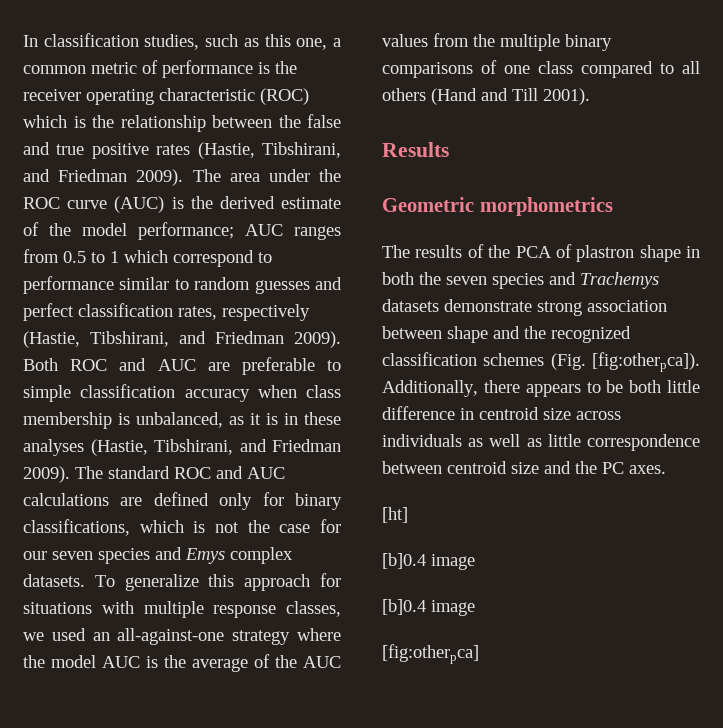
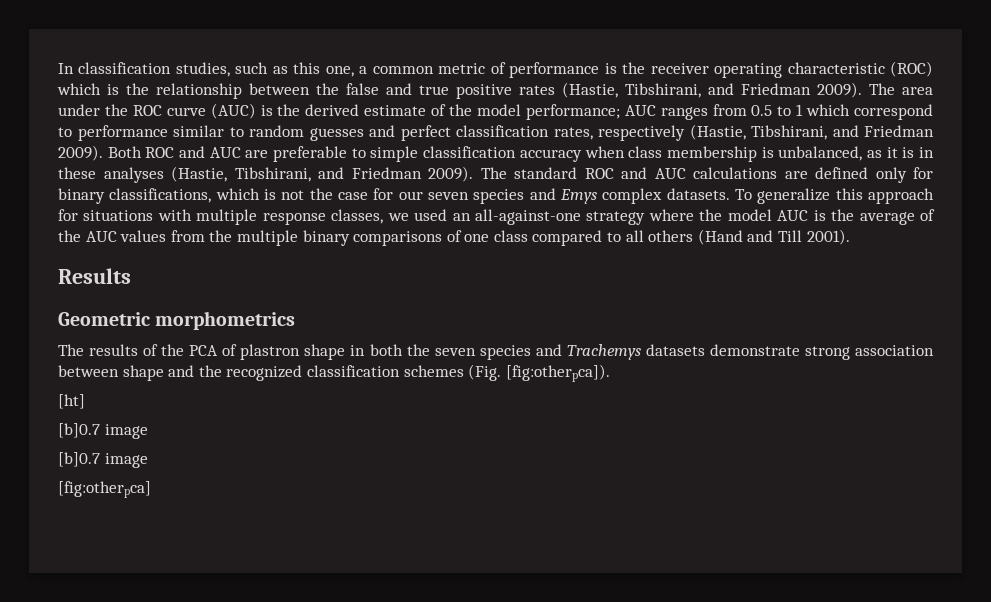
[382,380,700,397] [382,406,621,420] [382,434,700,451] [382,461,666,474] Additionally, there appears to be both little difference in centroid size across individuals as well as little correspondence between centroid size and the PC axes. -> (610, 373) none
[382,553,475,570] [382,599,426,615] [b]0.4 image // [b]0.4 -> [58,423,148,439] [58,452,100,467] [b]0.7 image // [b]0.7

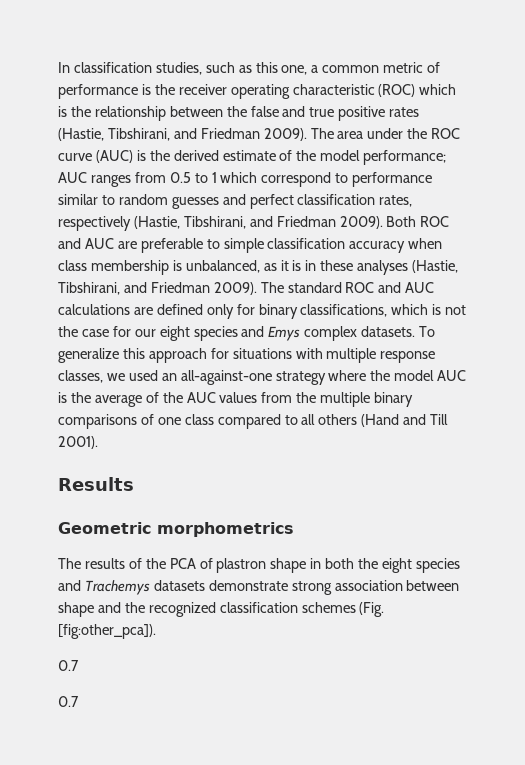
[428,192,469,200] seven -> [159,326,190,341] eight
[434,348,476,356] seven -> [382,558,413,573] eight
[505,364,610,382] [58,394,85,409] [58,423,148,439] [58,452,148,468] [58,481,151,498] [fig:otherpca]). // [ht] // [b]0.7 image // [b]0.7 image // [fig:otherpca] -> [58,624,156,639] [58,660,79,671] [58,696,79,707] [fig:other_pca]). // 0.7 // 0.7

